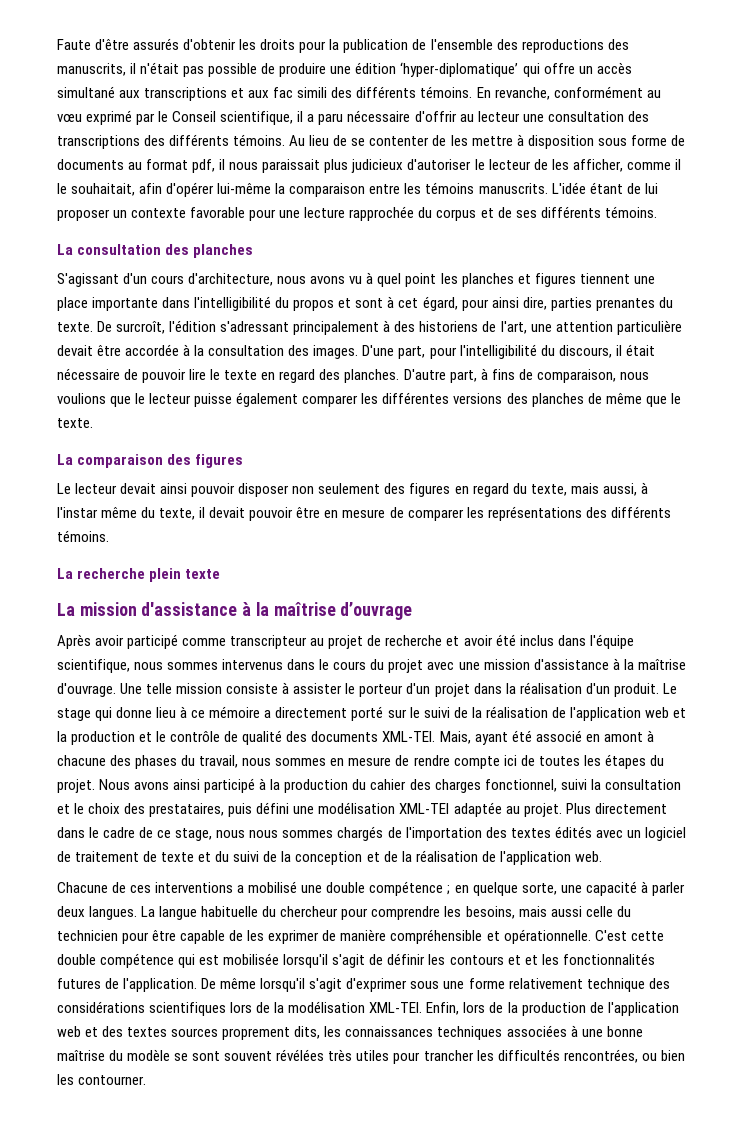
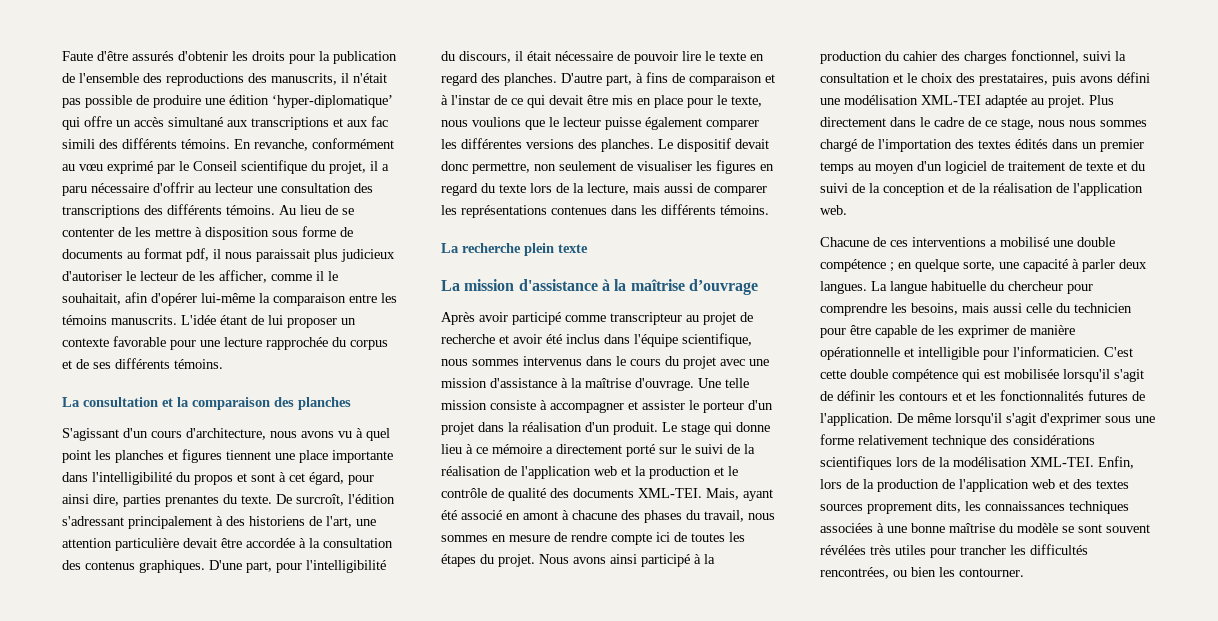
[220,111,294,125] scientifique, -> [241,160,366,174] scientifique du projet,
(162, 249) none -> [162,397,270,410] et la comparaison
[313,345,359,359] images. -> [85,560,205,573] contenus graphiques.
[536,369,616,383] comparaison, -> [689,73,775,86] [441,95,762,108] comparaison et à l'instar de ce qui devait être mis en place pour le texte,
[531,393,681,407] [57,418,93,428] [57,454,244,468] [57,482,648,497] [57,507,386,521] planches de même que le texte. // La comparaison des figures // Le lecteur devait ainsi pouvoir disposer non seulement des figures en regard du texte, mais aussi, à l'instar même du texte, il devait pouvoir être en mesure -> [601,138,769,152] [441,160,774,174] [441,183,693,196] planches. Le dispositif devait donc permettre, non seulement de visualiser les figures en regard du texte lors de la lecture, mais aussi
[585,507,607,518] des -> [551,205,657,215] contenues dans les
(290, 688) none -> [550,401,638,413] accompagner et
(253, 810) none -> [1080,76,1113,83] avons
[337,826,384,841] chargés -> [820,139,857,152] chargé
[595,830,641,838] avec un -> [1052,139,1144,152] [820,161,942,174] dans un premier temps au moyen d'un
[390,929,591,944] compréhensible et opérationnelle. -> [820,346,1100,360] opérationnelle et intelligible pour l'informaticien.

